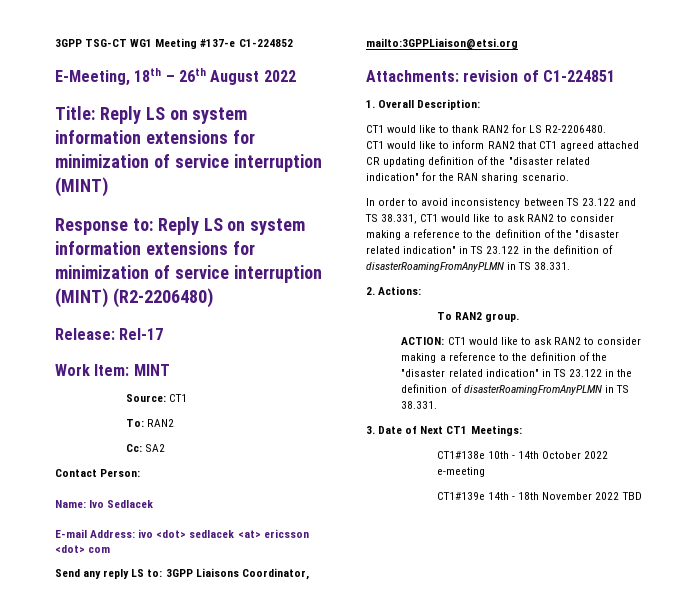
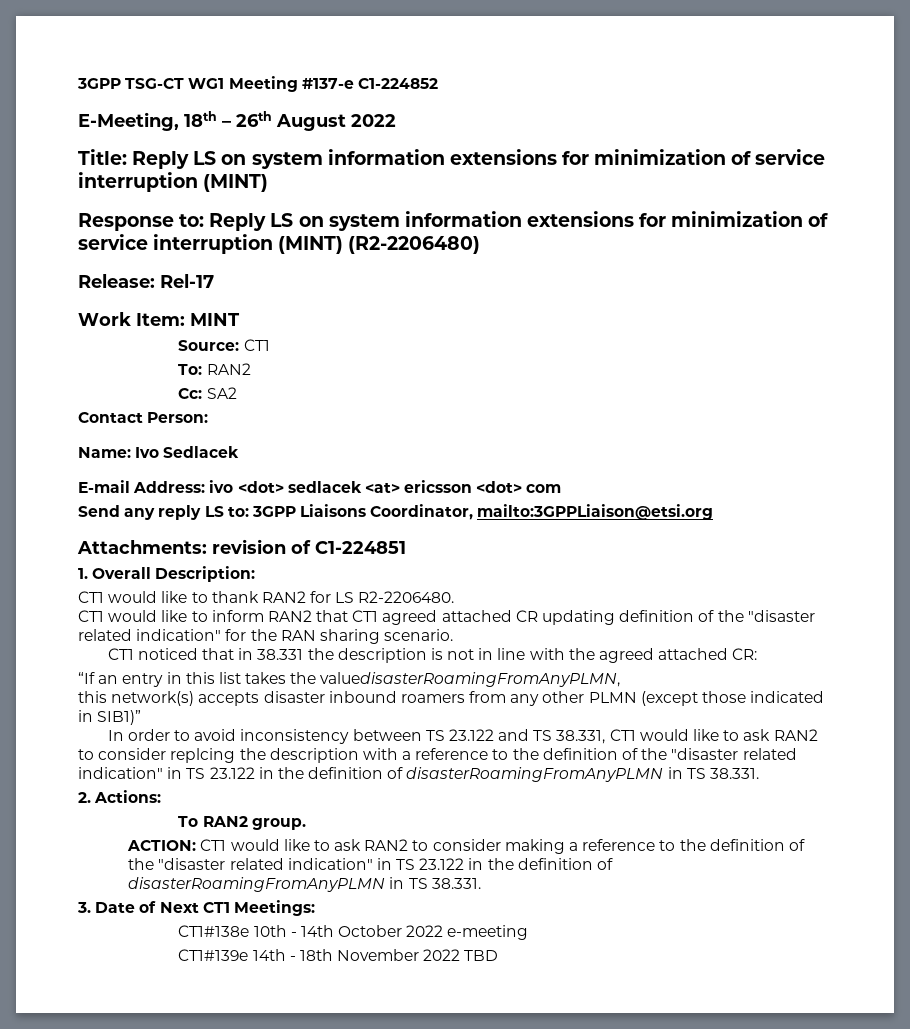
(569, 177) none -> [107,648,758,663] [78,672,621,687] [78,691,825,706] [78,710,142,725] // CT1 noticed that in 38.331 the description is not in line with the agreed attached CR: // “If an entry in this list takes the valuedisasterRoamingFromAnyPLMN, // this network(s) accepts disaster inbound roamers from any other PLMN (except those indicated in SIB1)”
[366,230,401,240] making -> [170,748,398,763] replcing the description with

